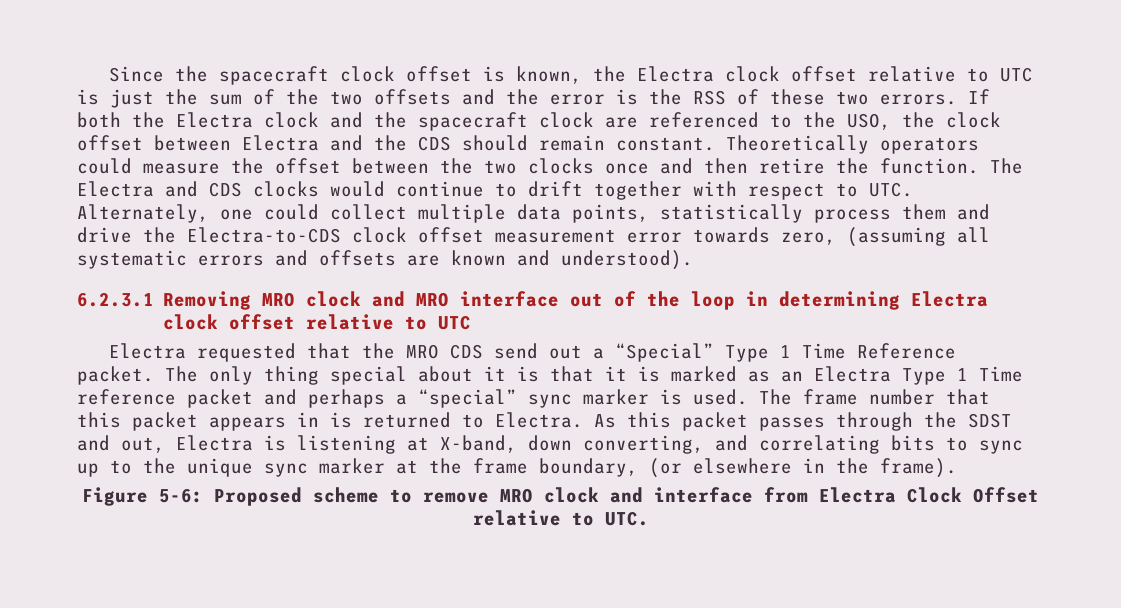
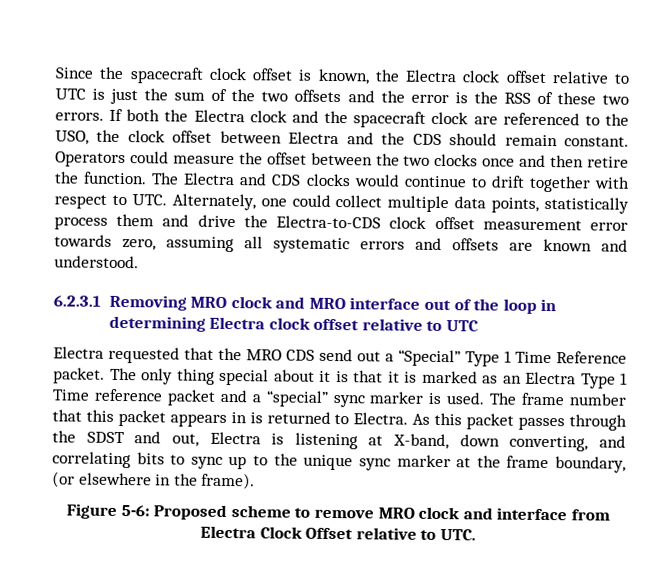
[726,135,979,154] Theoretically operators -> [55,151,126,168] Operators
[847,227,946,247] (assuming -> [166,236,234,253] assuming
[561,250,693,270] understood). -> [54,255,139,269] understood.
[308,389,385,408] perhaps -> (248, 396) none

